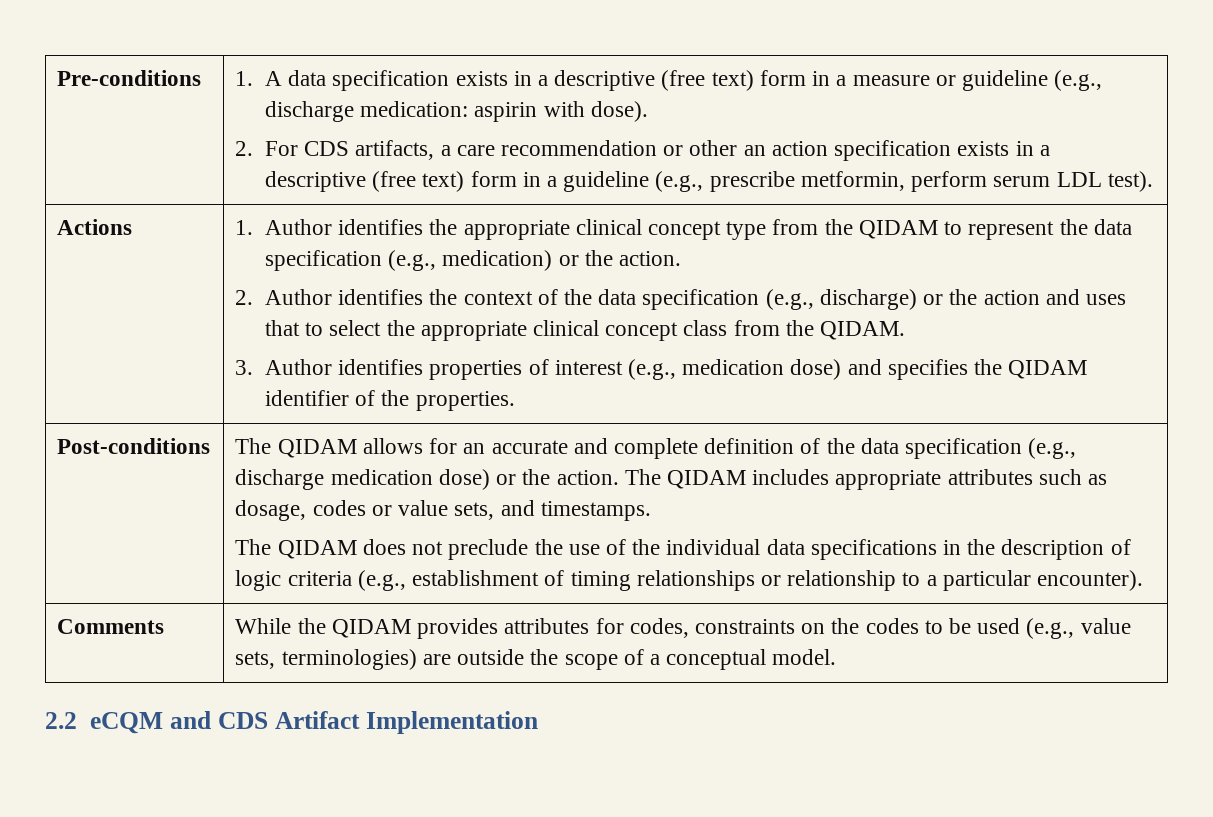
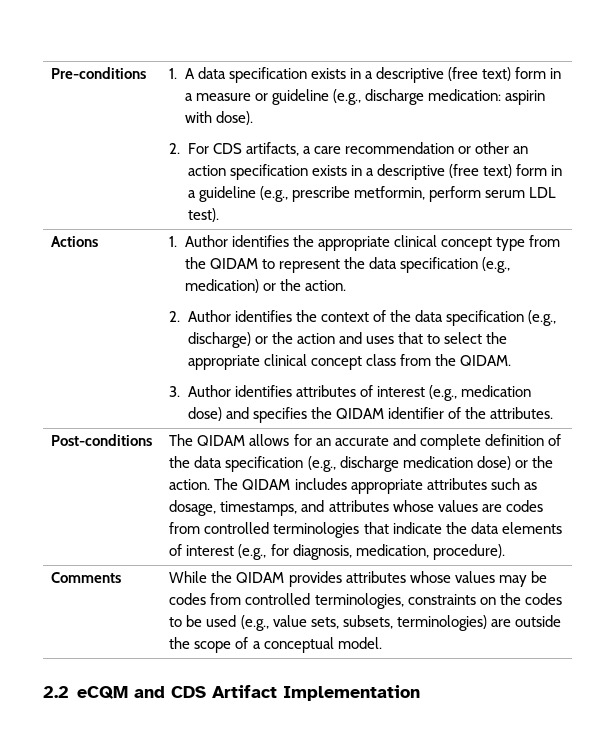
[429,360,523,380] properties -> [295,385,356,397] attributes
[415,391,515,411] properties. -> [490,407,554,419] attributes.
[312,500,651,521] [235,539,1131,560] [235,570,1143,591] codes or value sets, and timestamps. // The QIDAM does not preclude the use of the individual data specifications in the description of logic criteria (e.g., establishment of timing relationships or relationship to a particular encounter). -> [220,500,543,516] [169,522,562,538] [169,544,505,560] timestamps, and attributes whose values are codes from controlled terminologies that indicate the data elements of interest (e.g., for diagnosis, medication, procedure).
[595,618,689,638] for codes, -> [409,571,547,587] [169,593,404,609] whose values may be codes from controlled terminologies,
(276, 660) none -> [342,615,393,629] subsets,

